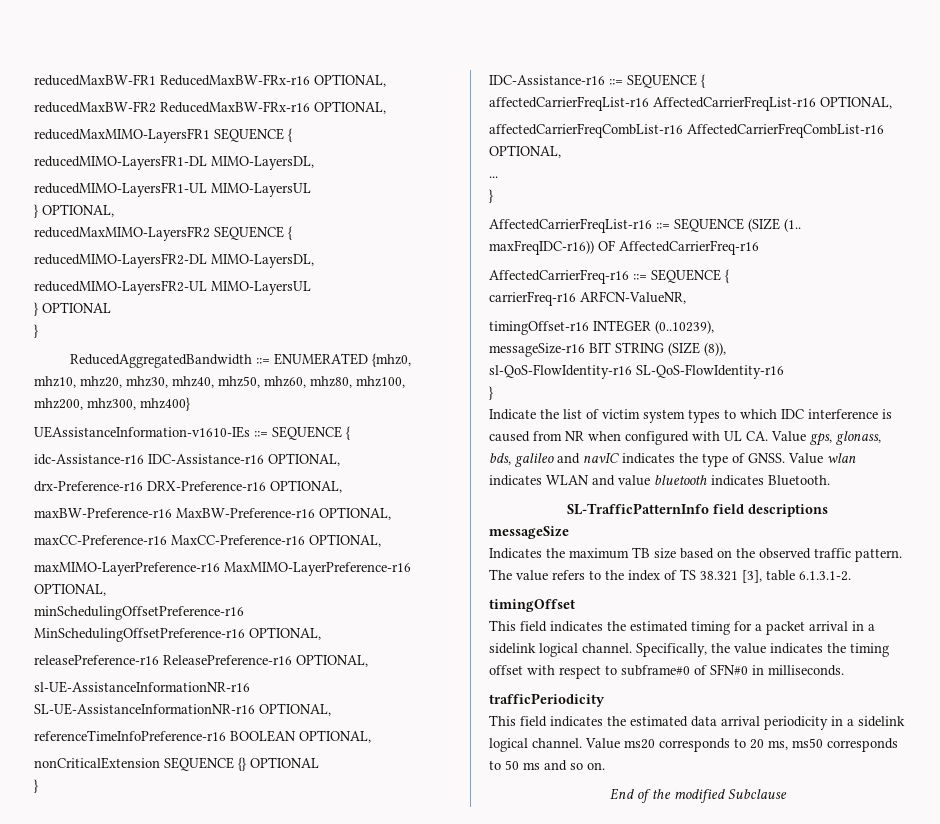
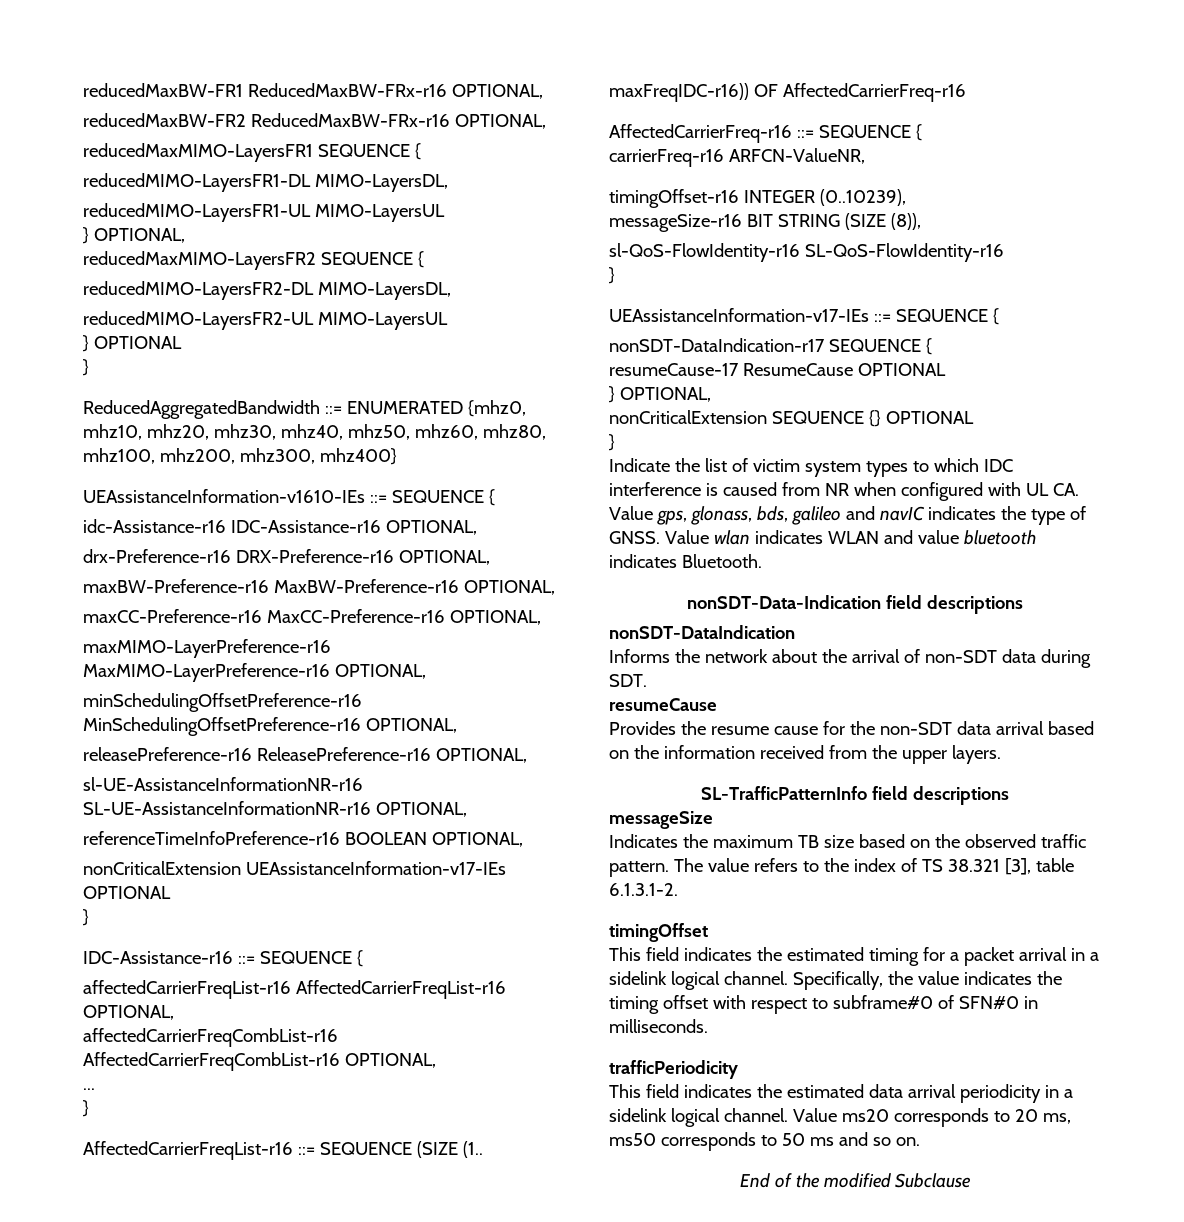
[164,757,246,771] SEQUENCE {} -> [245,861,506,875] UEAssistanceInformation-v17-IEs
(493, 393) none -> [609,308,999,325] [609,338,932,355] [609,363,946,376] [609,386,711,403] [609,410,974,427] [609,434,615,451] // UEAssistanceInformation-v17-IEs ::= SEQUENCE { // nonSDT-DataIndication-r17 SEQUENCE { // resumeCause-17 ResumeCause OPTIONAL // } OPTIONAL, // nonCriticalExtension SEQUENCE {} OPTIONAL // }
(830, 480) none -> [687,595,1023,614] [609,625,795,639] [609,649,1091,668] [609,674,647,687] [609,698,717,711] [609,721,1094,735] [609,745,1001,764] // nonSDT-Data-Indication field descriptions // nonSDT-DataIndication // Informs the network about the arrival of non-SDT data during SDT. // resumeCause // Provides the resume cause for the non-SDT data arrival based on the information received from the upper layers.

